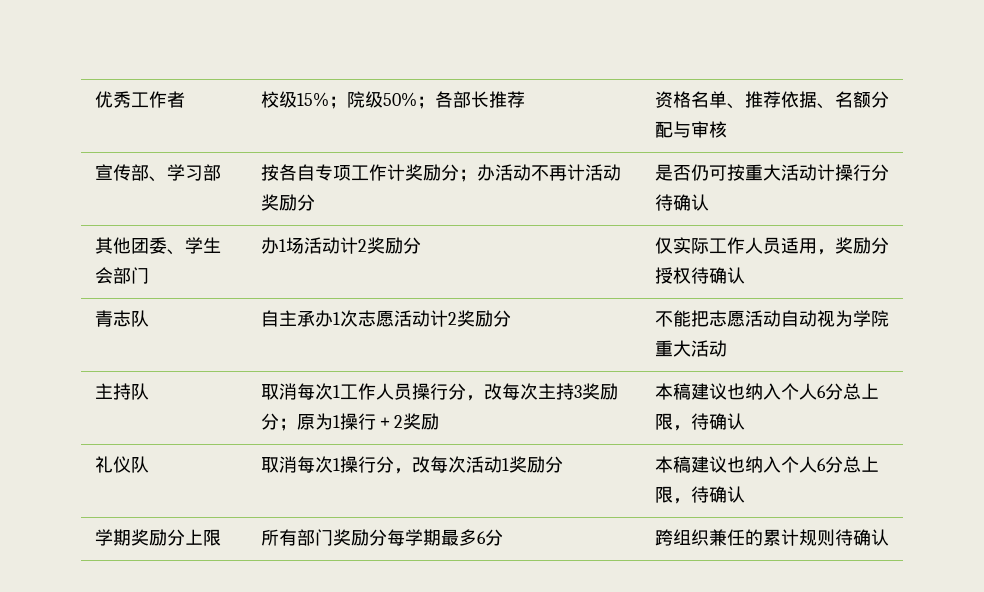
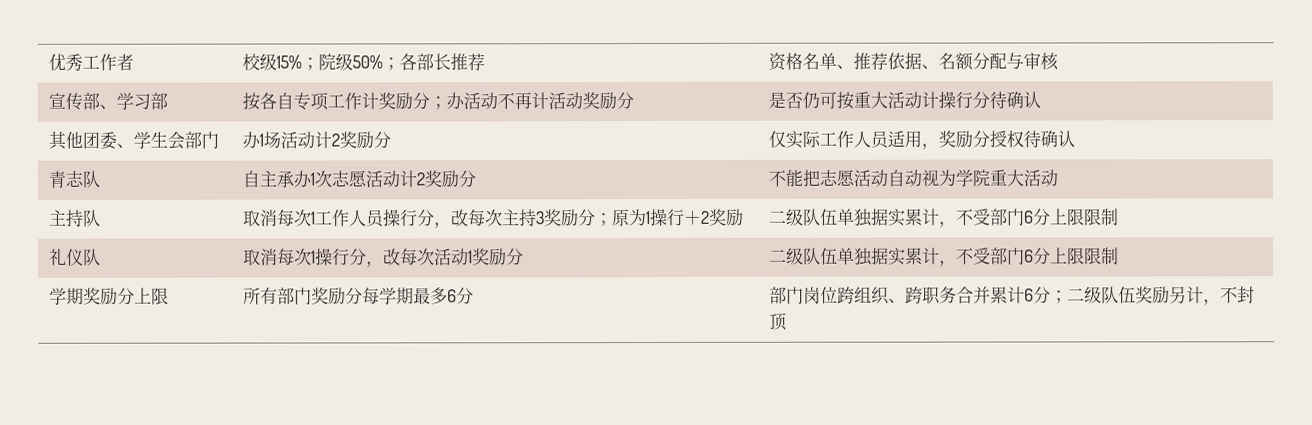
[654,383,879,400] [654,413,745,431] 本稿建议也纳入个人6分总上限，待确认 -> [767,208,1119,228] 二级队伍单独据实累计，不受部门6分上限限制
[654,456,879,473] [654,486,745,504] 本稿建议也纳入个人6分总上限，待确认 -> [768,247,1119,267] 二级队伍单独据实累计，不受部门6分上限限制
[654,529,889,546] 跨组织兼任的累计规则待确认 -> [768,286,1255,306] [768,312,788,331] 部门岗位跨组织、跨职务合并累计6分；二级队伍奖励另计，不封顶

